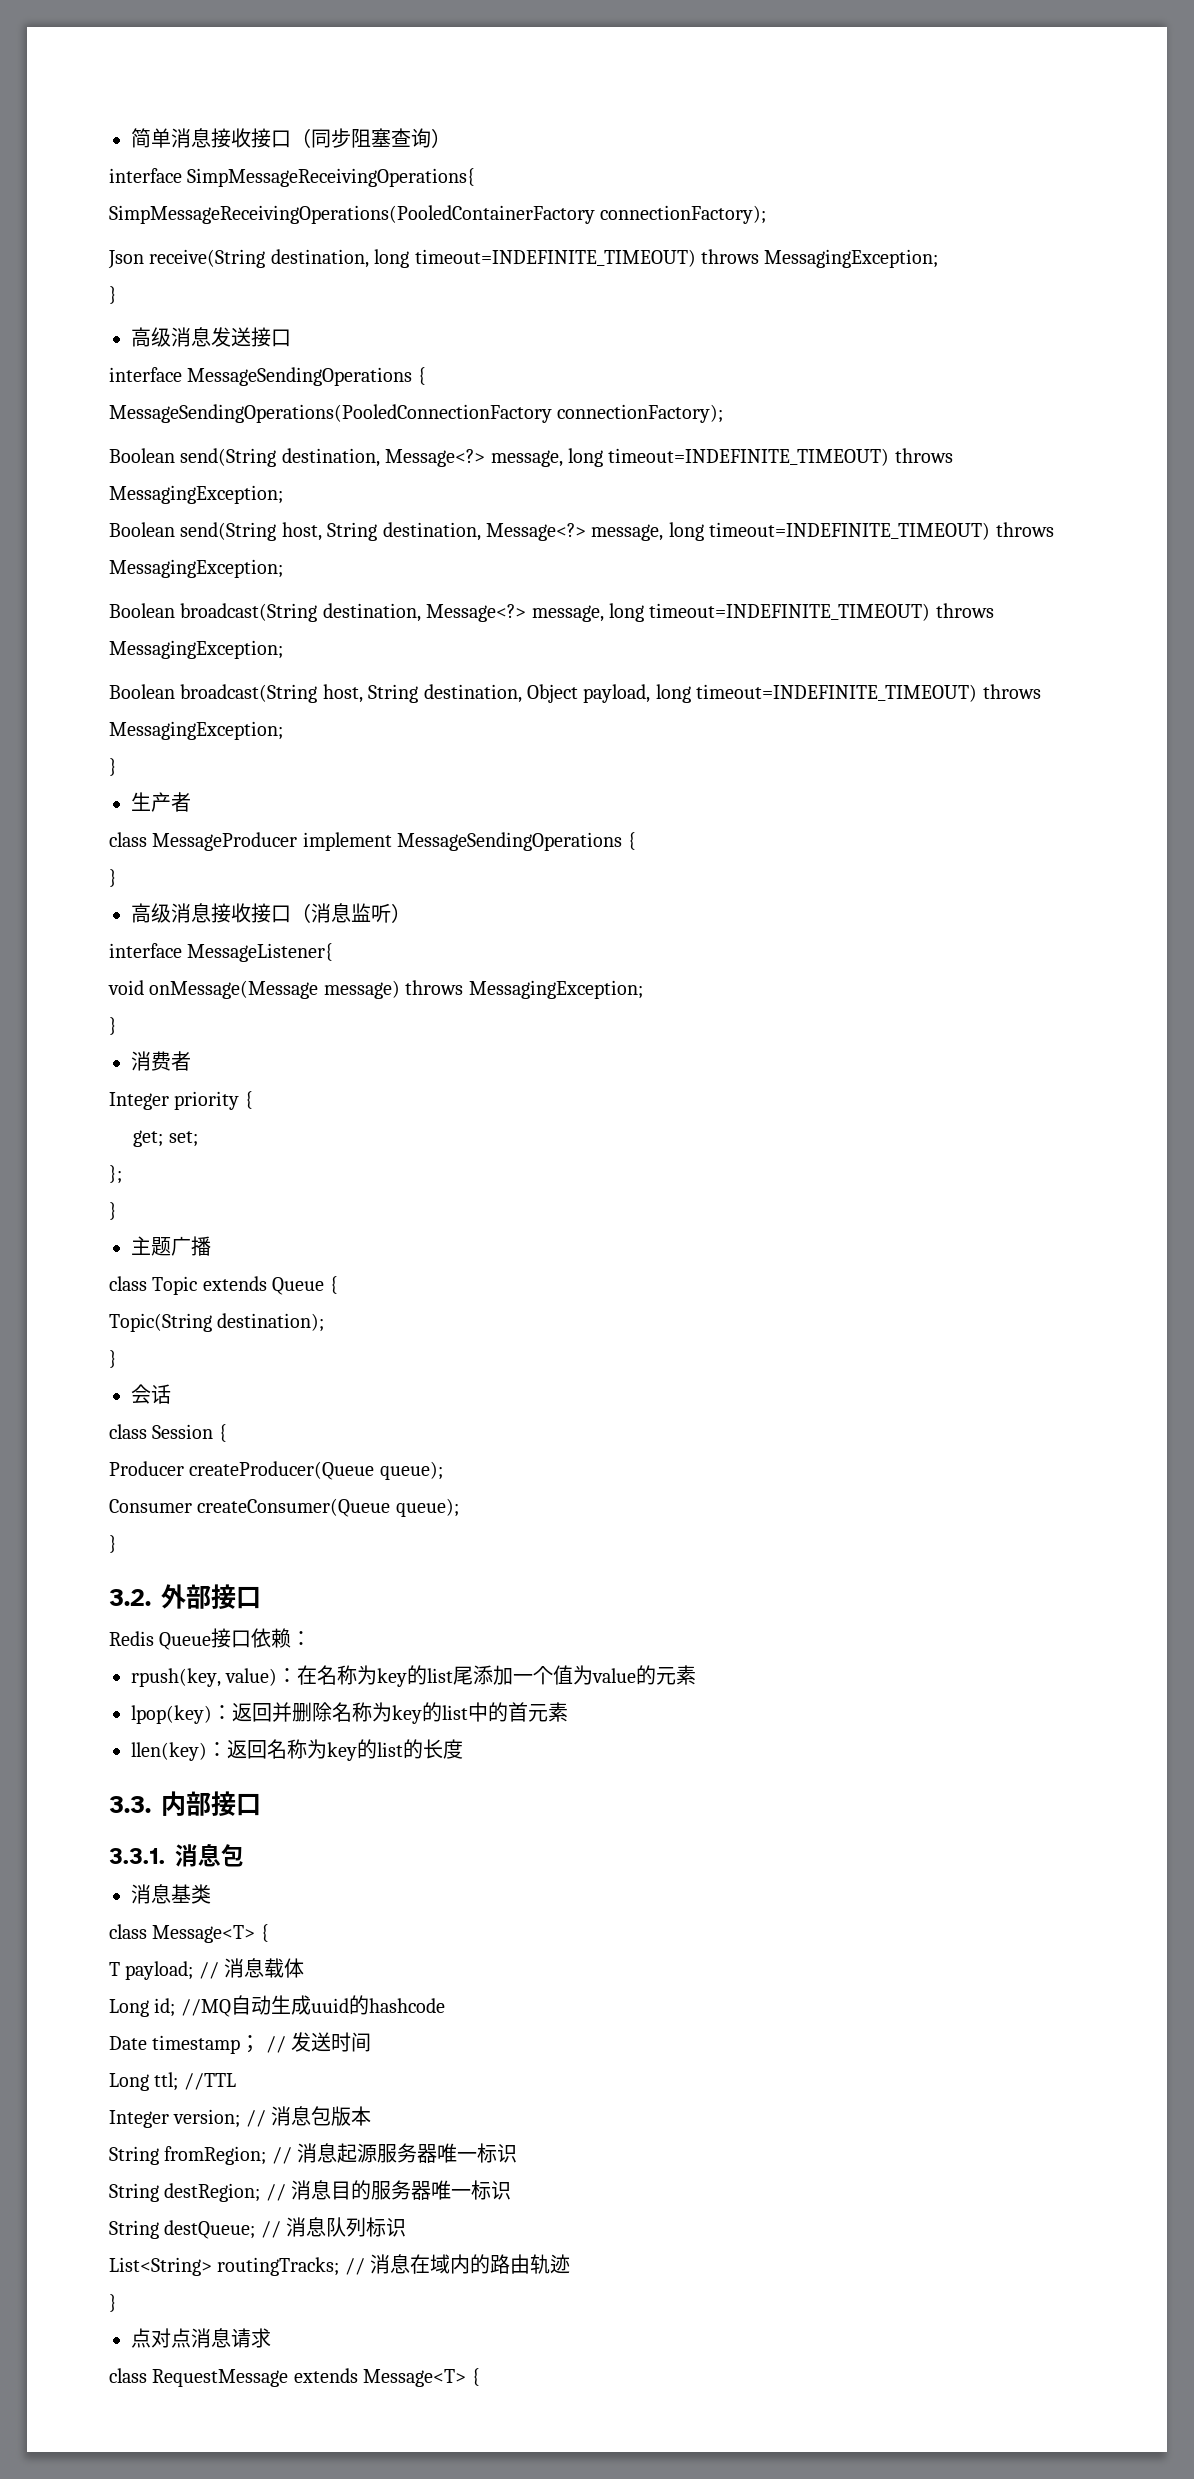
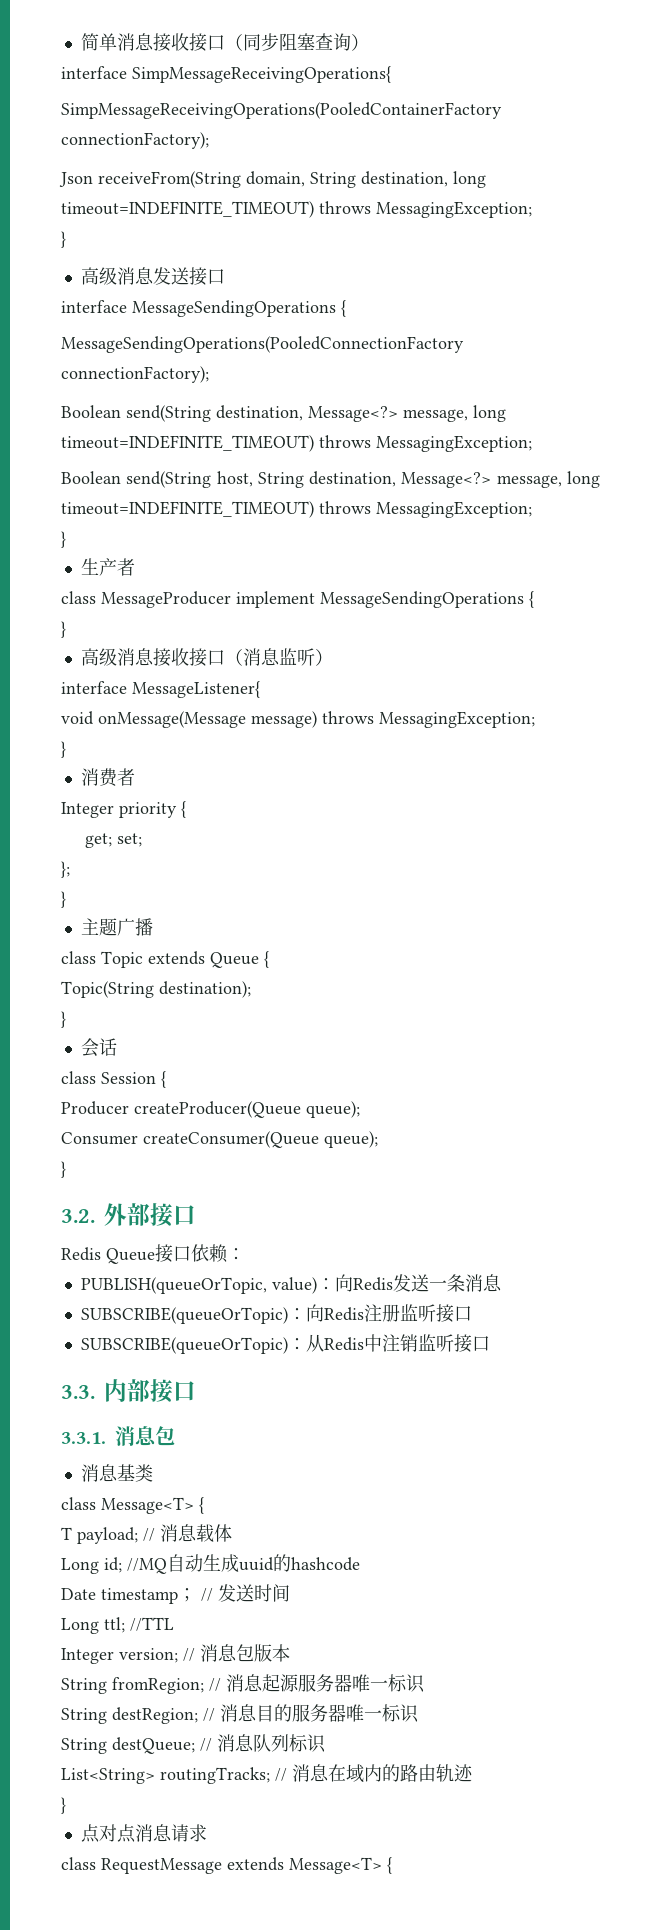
[149,249,266,268] receive(String -> [98,171,356,188] receiveFrom(String domain, String
[109,603,994,622] [109,640,283,659] [109,684,1041,703] [109,721,283,740] // Boolean broadcast(String destination, Message<?> message, long timeout=INDEFINITE_TIMEOUT) throws MessagingException; // Boolean broadcast(String host, String destination, Object payload, long timeout=INDEFINITE_TIMEOUT) throws MessagingException; -> (532, 509) none
[131,1665,697,1687] [131,1702,568,1724] [131,1739,463,1761] rpush(key, value)：在名称为key的list尾添加一个值为value的元素 // lpop(key)：返回并删除名称为key的list中的首元素 // llen(key)：返回名称为key的list的长度 -> [80,1274,502,1294] [80,1304,472,1324] [80,1334,490,1354] PUBLISH(queueOrTopic, value)：向Redis发送一条消息 // SUBSCRIBE(queueOrTopic)：向Redis注册监听接口 // SUBSCRIBE(queueOrTopic)：从Redis中注销监听接口

